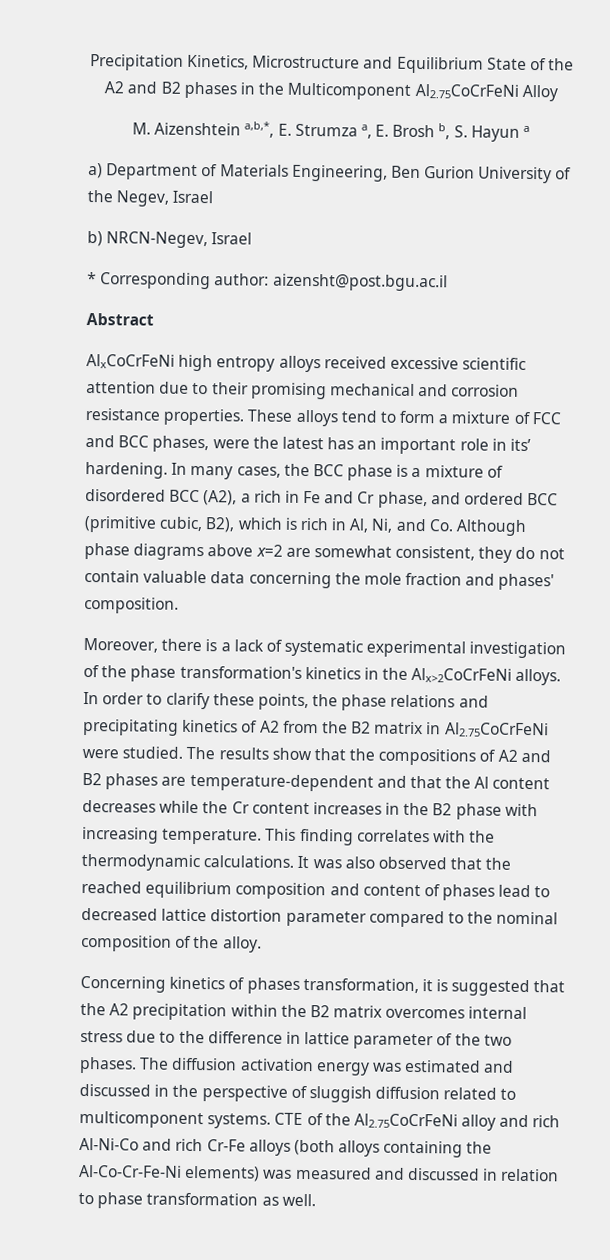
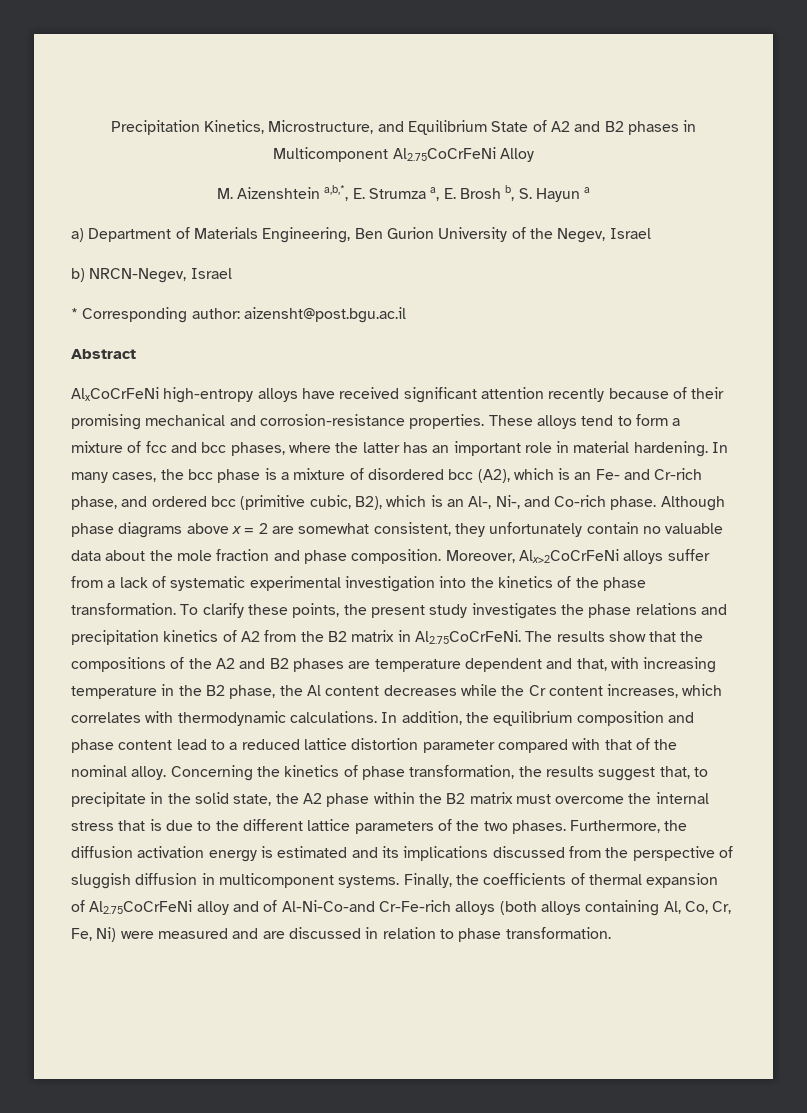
[252,55,361,69] Microstructure -> [268,120,374,134] Microstructure,
[548,58,575,71] the -> (547, 126) none
[258,82,285,95] the -> (697, 126) none
[178,354,527,373] [86,381,209,395] high entropy alloys received excessive scientific attention due to -> [163,387,687,403] high-entropy alloys have received significant attention recently because of
[451,384,520,397] [85,408,161,421] corrosion resistance -> [259,414,405,426] corrosion-resistance
[531,412,561,425] [85,435,324,453] FCC and BCC phases, were the latest -> [145,441,400,456] fcc and bcc phases, where the latter
[510,438,532,452] its’ -> [573,441,630,453] material
[312,464,344,477] BCC -> [187,469,213,480] bcc
[169,489,376,506] BCC (A2), a rich in Fe and Cr -> [448,468,703,483] bcc (A2), which is an Fe- and Cr-rich
[527,493,559,506] BCC -> [210,496,236,507] bcc
[299,517,454,533] rich in Al, Ni, and Co. -> [446,495,657,510] an Al-, Ni-, and Co-rich phase.
[255,544,283,557] x=2 -> [230,523,268,534] x = 2
[515,546,565,560] [84,569,140,583] do not contain -> [489,522,661,537] unfortunately contain no
[248,571,332,589] concerning -> [105,550,146,561] about
[498,573,555,591] phases' -> [303,550,347,564] phase
[83,637,218,653] // Moreover, there is -> [445,549,710,564] [71,576,103,588] Moreover, Alx>2CoCrFeNi alloys suffer from
[83,664,562,686] [83,691,309,711] of the phase transformation's kinetics in the Alx>2CoCrFeNi alloys. In order to clarify these points, -> [439,576,646,591] [71,603,557,619] into the kinetics of the phase transformation. To clarify these points, the present study investigates
[83,718,179,736] precipitating -> [71,630,159,645] precipitation
[444,722,549,738] [82,746,184,759] Al2.75CoCrFeNi were studied. -> [414,630,521,644] Al2.75CoCrFeNi.
(496, 755) none -> [188,658,212,669] the
[189,773,442,792] temperature-dependent and that -> [374,657,717,673] [71,684,276,699] temperature dependent and that, with increasing temperature in the B2 phase,
[312,802,538,820] [82,826,354,846] increases in the B2 phase with increasing temperature. This finding -> [607,684,723,698] increases, which
[469,830,496,843] the -> (174, 717) none
[297,855,512,870] [81,880,551,901] [81,907,559,928] [81,934,262,953] [80,975,566,997] [80,1002,228,1021] It was also observed that the reached equilibrium composition and content of phases lead to decreased lattice distortion parameter compared to the nominal composition of the alloy. // Concerning kinetics of phases transformation, it is suggested that the A2 precipitation -> [381,711,694,726] [71,738,678,753] [71,765,708,781] [71,792,370,807] In addition, the equilibrium composition and phase content lead to a reduced lattice distortion parameter compared with that of the nominal alloy. Concerning the kinetics of phase transformation, the results suggest that, to precipitate in the solid state, the A2 phase
[385,1006,528,1020] [80,1030,435,1050] overcomes internal stress due to the difference in lattice parameter -> [515,792,709,804] [71,819,434,834] must overcome the internal stress that is due to the different lattice parameters
[140,1057,170,1070] The -> [570,820,688,833] Furthermore, the
[371,1062,402,1072] was -> [260,846,273,858] is
[79,1083,170,1097] discussed in -> [381,846,601,861] its implications discussed from
[443,1087,517,1100] [79,1110,561,1131] [79,1137,493,1158] [79,1164,293,1182] related to multicomponent systems. CTE of the Al2.75CoCrFeNi alloy and rich Al-Ni-Co and rich Cr-Fe alloys (both alloys containing the Al-Co-Cr-Fe-Ni elements) was -> [201,873,719,888] [71,900,732,916] [71,927,154,942] in multicomponent systems. Finally, the coefficients of thermal expansion of Al2.75CoCrFeNi alloy and of Al-Ni-Co-and Cr-Fe-rich alloys (both alloys containing Al, Co, Cr, Fe, Ni) were
(405, 1173) none -> [262,931,285,939] are
[146,1192,316,1207] transformation as well. -> [505,927,611,939] transformation.

